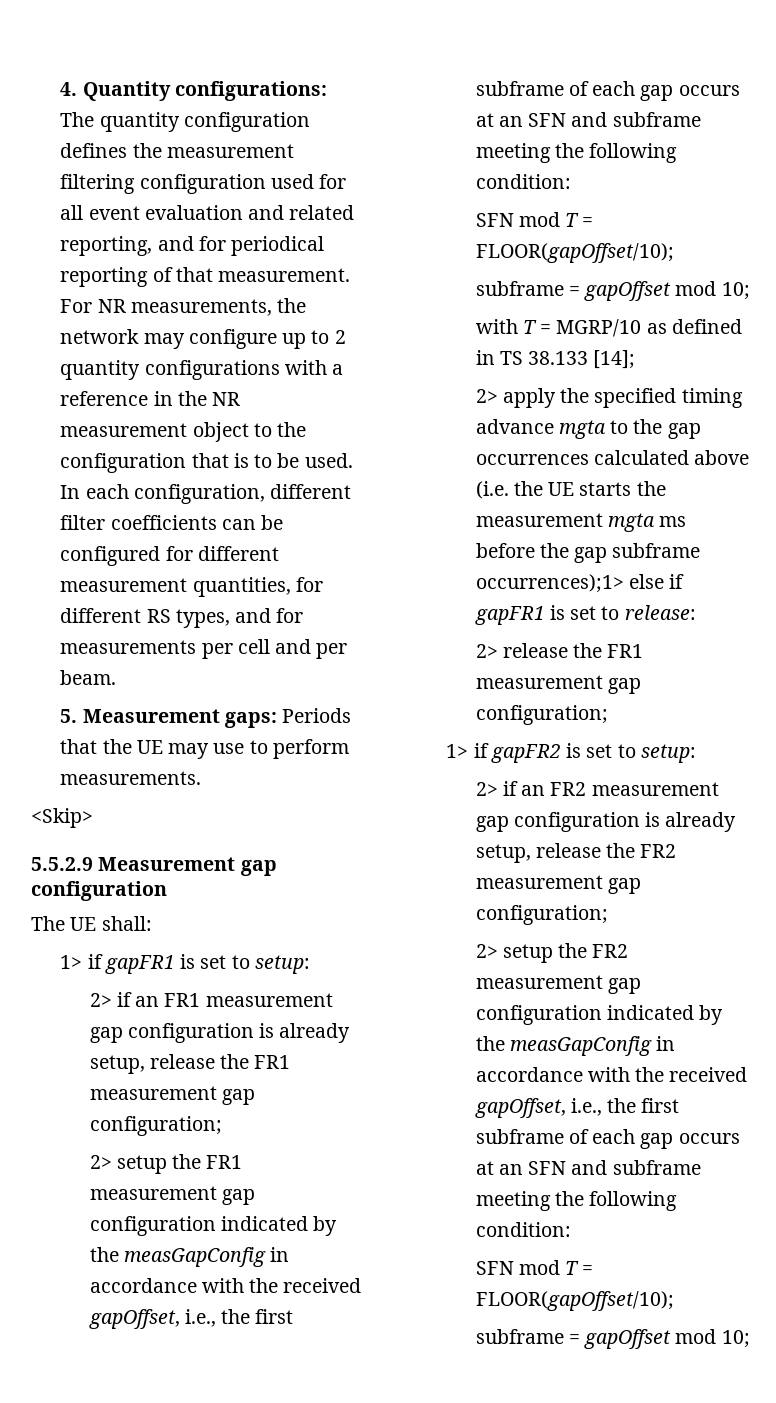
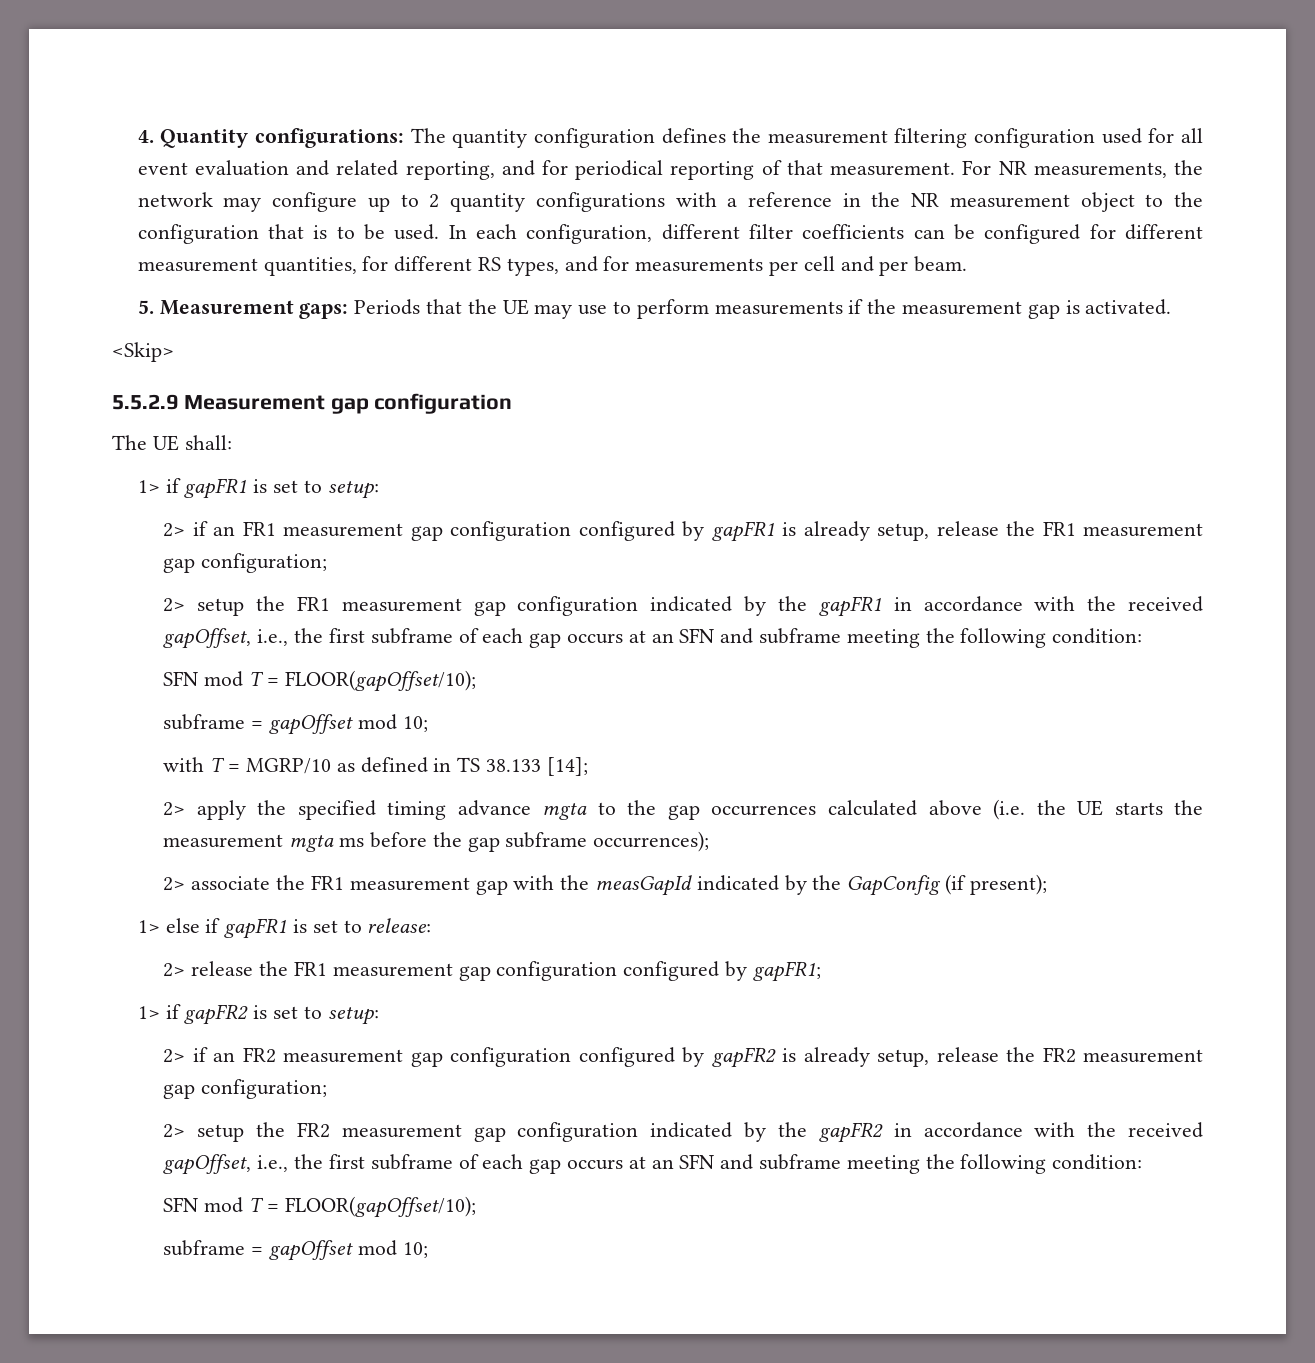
[60,771,202,785] measurements. -> [714,299,1172,319] measurements if the measurement gap is activated.
(254, 1033) none -> [578,521,775,542] configured by gapFR1
[123,1247,266,1267] measGapConfig -> [818,596,882,617] gapFR1
[475,574,624,593] occurrences);1> -> [593,831,710,852] [163,874,1047,896] [137,920,160,933] occurrences); // 2> associate the FR1 measurement gap with the measGapId indicated by the GapConfig (if present); // 1>
[475,705,608,725] configuration; -> [496,961,821,982] configuration configured by gapFR1;
(640, 822) none -> [578,1047,776,1068] configured by gapFR2
[509,1036,652,1056] measGapConfig -> [818,1122,883,1143] gapFR2

